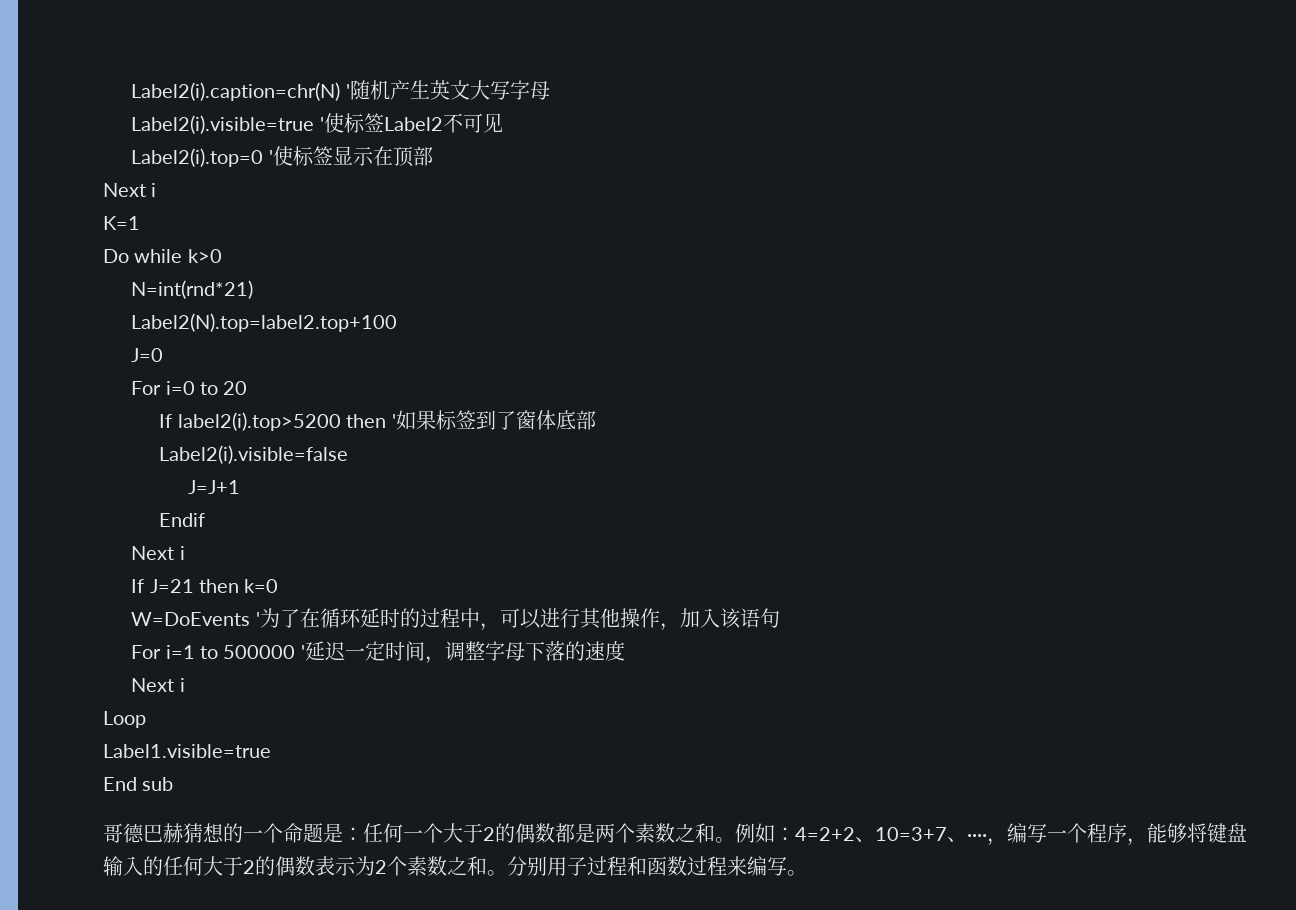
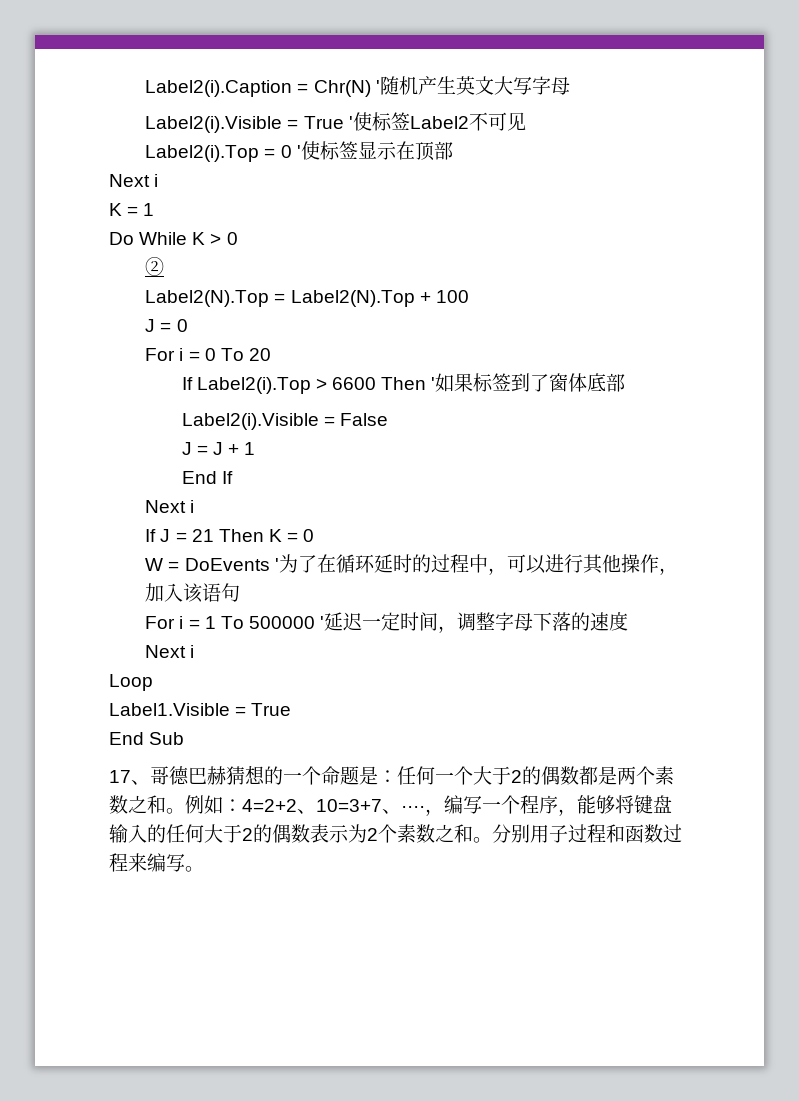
[131,82,341,101] Label2(i).caption=chr(N) -> [145,80,371,97] Label2(i).Caption = Chr(N)
[131,115,315,134] Label2(i).visible=true -> [145,116,344,133] Label2(i).Visible = True
[131,148,264,167] Label2(i).top=0 -> [145,145,292,162] Label2(i).Top = 0
[103,216,140,230] [103,249,222,263] [131,280,254,299] [131,313,398,332] [131,348,164,362] [131,381,248,395] [159,412,387,431] K=1 // Do while k>0 // N=int(rnd*21) // Label2(N).top=label2.top+100 // J=0 // For i=0 to 20 // If label2(i).top>5200 then -> [109,203,155,216] [109,232,238,245] [145,257,165,276] [145,290,469,307] [145,319,188,332] [145,348,271,361] [181,377,427,394] K = 1 // Do While K > 0 // ② // Label2(N).Top = Label2(N).Top + 100 // J = 0 // For i = 0 To 20 // If Label2(i).Top > 6600 Then
[159,445,349,464] [187,480,240,494] [159,513,206,527] [131,546,185,560] [131,579,279,593] [131,612,251,626] Label2(i).visible=false // J=J+1 // Endif // Next i // If J=21 then k=0 // W=DoEvents -> [181,413,388,430] [181,442,256,455] [181,471,233,484] [145,500,195,513] [145,529,315,542] [145,558,270,571] Label2(i).Visible = False // J = J + 1 // End If // Next i // If J = 21 Then K = 0 // W = DoEvents
[165,645,218,659] i=1 to -> [179,616,244,629] i = 1 To
[103,744,271,758] [103,777,174,791] Label1.visible=true // End sub // -> [109,703,292,716] [109,732,185,745] [109,770,150,785] Label1.Visible = True // End Sub // 17、

